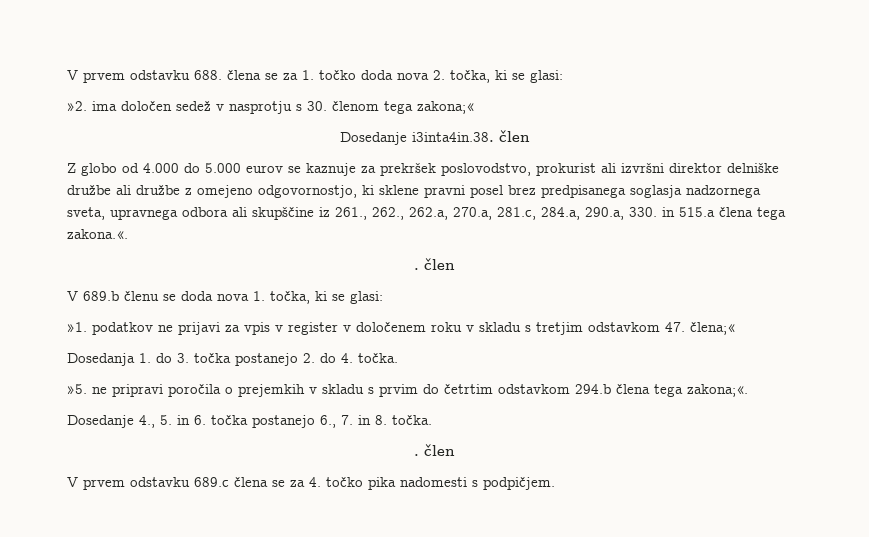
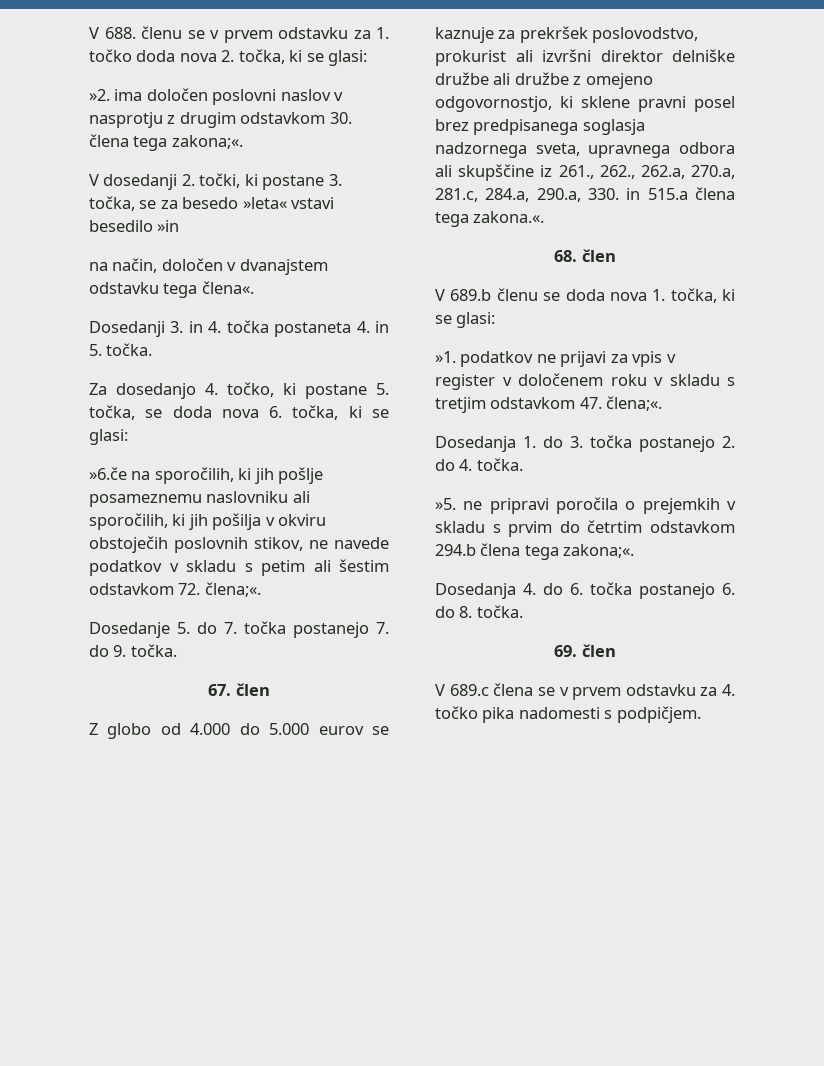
[67,70,278,83] V prvem odstavku 688. člena se -> [89,26,348,43] V 688. členu se v prvem odstavku
[176,101,474,114] [339,132,494,145] sedež v nasprotju s 30. členom tega zakona;« // Dosedanje i3inta4in.38. -> [212,89,344,105] [89,112,352,128] [89,134,243,151] [89,173,342,190] [89,196,335,211] [89,220,180,232] [89,258,328,275] [89,281,254,298] [89,320,389,337] [89,343,153,356] [89,382,389,399] [89,405,389,420] [89,429,128,445] [89,467,324,484] [89,491,310,507] [89,513,327,530] [89,536,389,553] [89,559,389,576] [89,582,261,597] [89,621,389,638] [89,644,177,657] [208,684,232,696] poslovni naslov v nasprotju z drugim odstavkom 30. člena tega zakona;«. // V dosedanji 2. točki, ki postane 3. točka, se za besedo »leta« vstavi besedilo »in // na način, določen v dvanajstem odstavku tega člena«. // Dosedanji 3. in 4. točka postaneta 4. in 5. točka. // Za dosedanjo 4. točko, ki postane 5. točka, se doda nova 6. točka, ki se glasi: // »6.če na sporočilih, ki jih pošlje posameznemu naslovniku ali sporočilih, ki jih pošilja v okviru obstoječih poslovnih stikov, ne navede podatkov v skladu s petim ali šestim odstavkom 72. člena;«. // Dosedanje 5. do 7. točka postanejo 7. do 9. točka. // 67.
[414,268,419,270] . -> [554,250,578,262] 68.
[690,322,735,335] člena;« -> [606,396,663,411] člena;«.
[67,415,371,428] Dosedanje 4., 5. in 6. točka postanejo 6., 7. in -> [435,582,735,599] [435,606,455,618] Dosedanja 4. do 6. točka postanejo 6. do
[414,444,455,456] [67,477,190,490] . člen // V prvem odstavku -> [554,644,616,657] [435,684,445,696] 69. člen // V
(285, 483) none -> [559,684,696,700] v prvem odstavku

